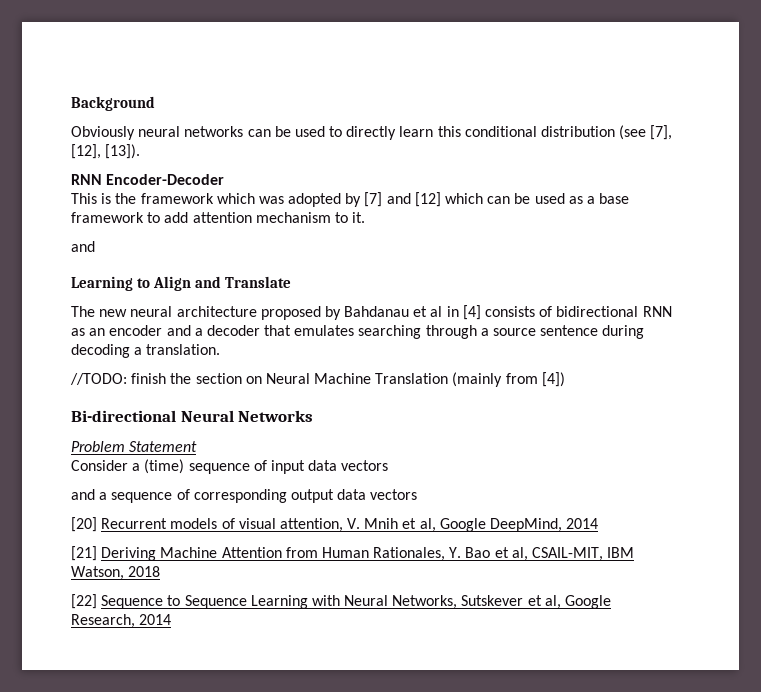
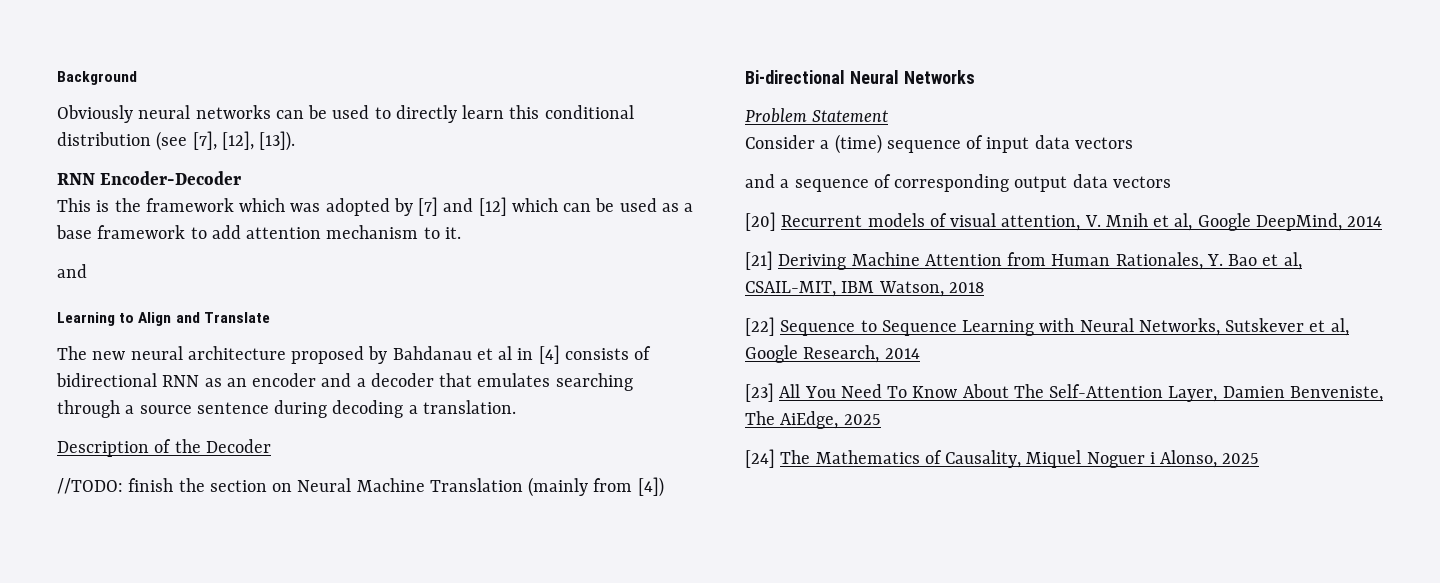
(221, 349) none -> [57,439,271,457] // Description of the Decoder
(172, 619) none -> [745,383,1383,402] [745,411,881,429] [745,449,1260,468] // [23] All You Need To Know About The Self-Attention Layer, Damien Benveniste, The AiEdge, 2025 // [24] The Mathematics of Causality, Miquel Noguer i Alonso, 2025

